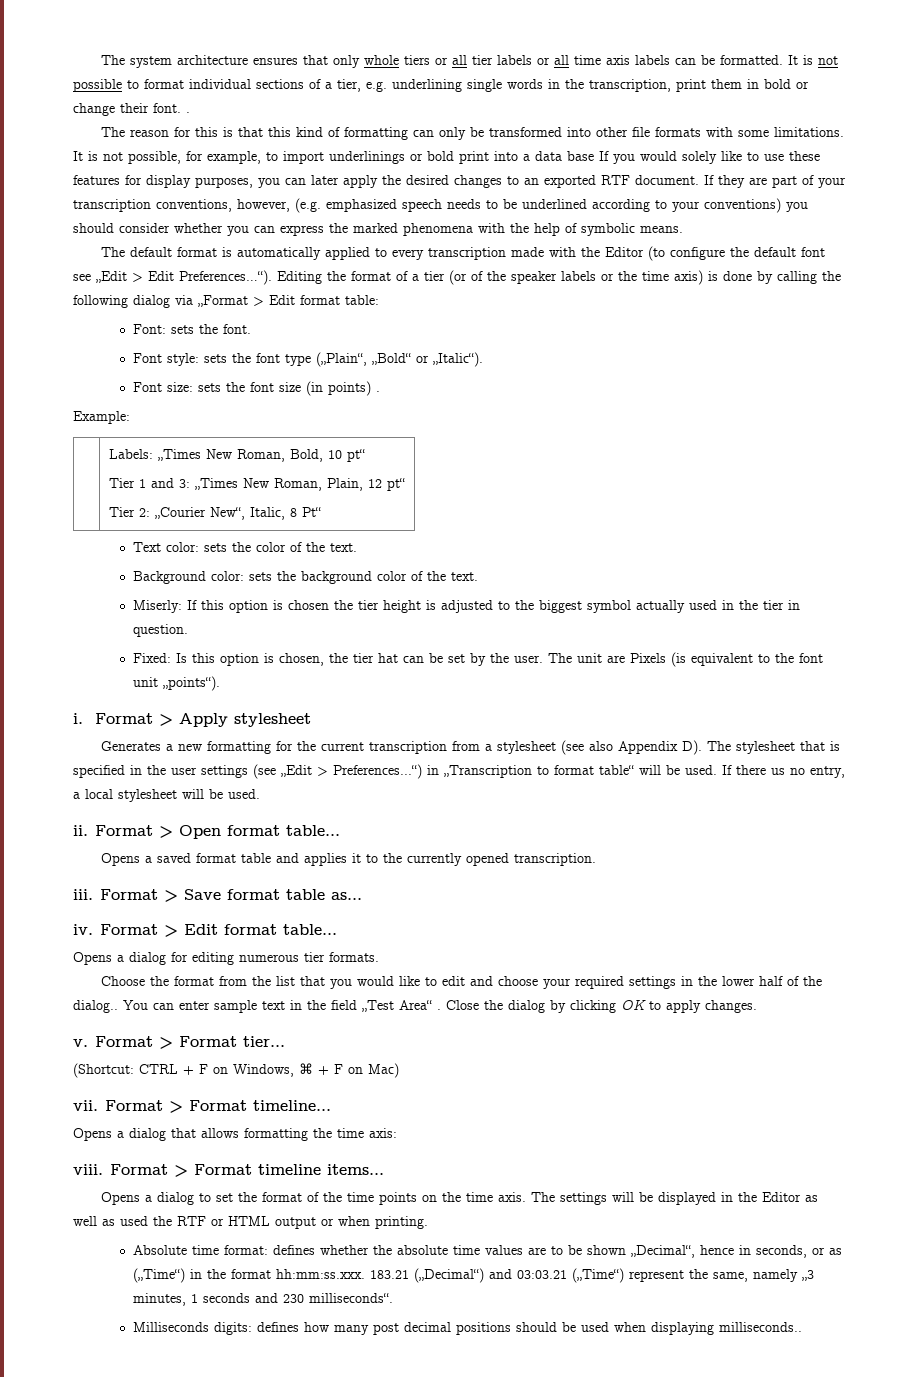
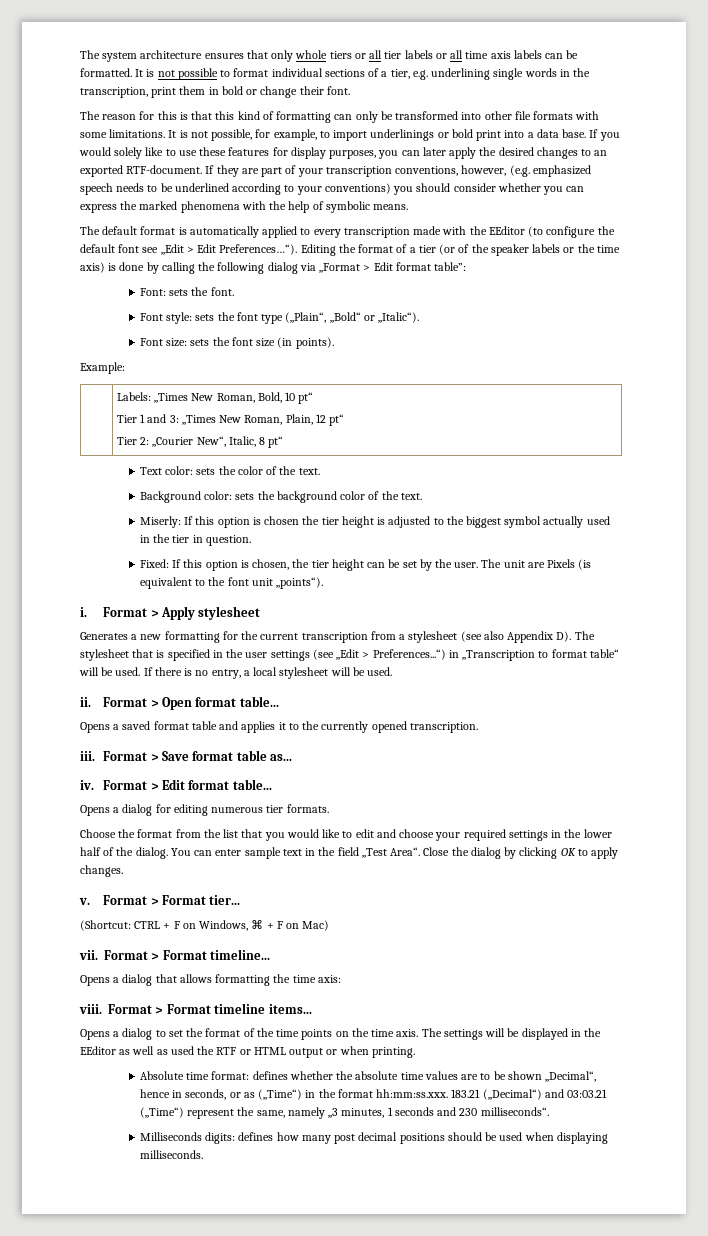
[186,112,190,113] . -> (350, 90) none
[567,151,594,161] base -> [562,129,587,138] base.
[601,175,699,185] RTF document. -> [126,165,203,174] RTF-document.
[605,247,645,257] Editor -> [488,226,525,235] EEditor
[345,295,379,305] table: -> [434,262,467,271] table”:
[327,381,380,396] points) . -> [295,337,334,349] points).
[301,507,321,517] Pt“ -> [268,436,284,448] pt“
[175,653,187,663] Is -> [172,559,182,568] If
[377,653,398,663] hat -> [331,559,364,571] height
[771,768,785,775] us -> [184,668,193,676] is
[73,1000,118,1013] dialog.. -> [135,847,168,859] dialog.
[399,1000,441,1010] Area“ . -> [390,847,421,856] Area“.
[762,1192,802,1202] Editor -> [80,1046,116,1055] EEditor
[718,1322,802,1332] milliseconds.. -> [139,1150,203,1159] milliseconds.

